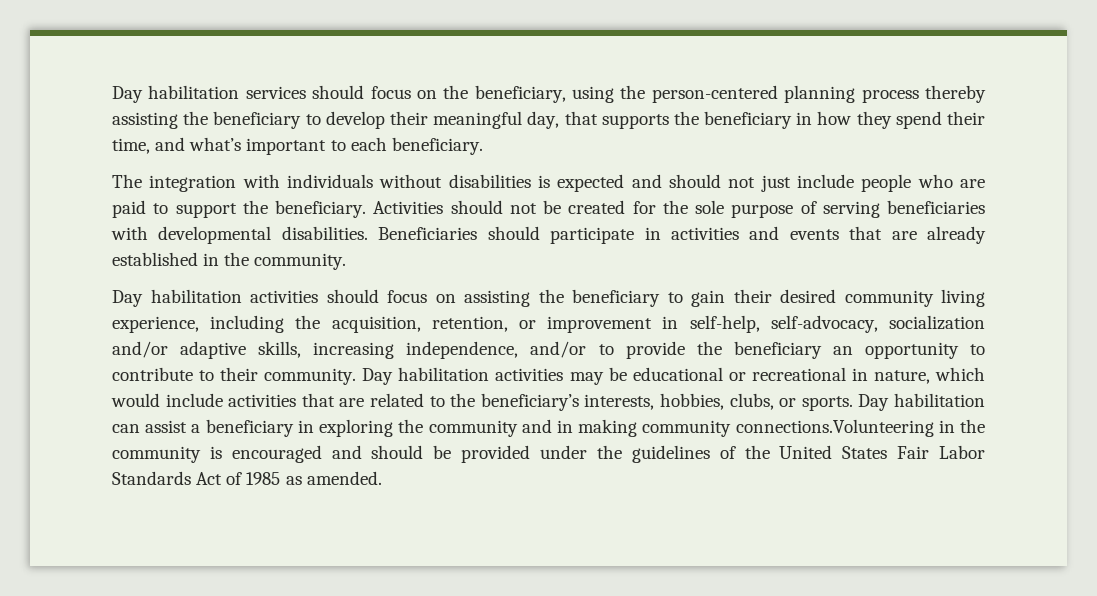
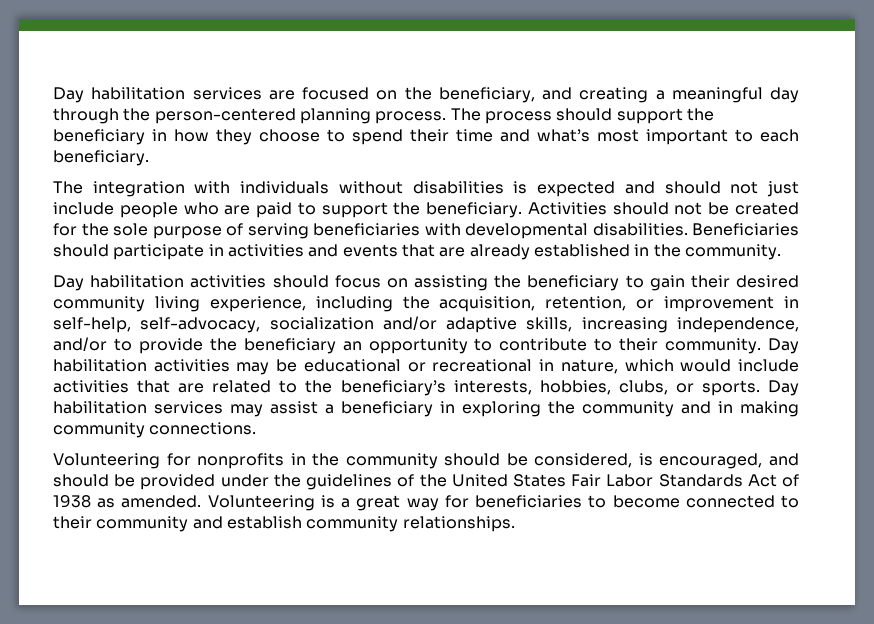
[112,85,411,103] Day habilitation services should focus -> [53,87,369,103] Day habilitation services are focused
[572,85,986,103] [112,111,669,129] using the person-centered planning process thereby assisting the beneficiary to develop their meaningful day, that supports -> [542,87,799,103] [53,108,683,124] and creating a meaningful day through the person-centered planning process. The process should support
(892, 120) none -> [259,129,345,142] choose to
[112,138,150,154] time, -> [456,129,493,142] time
(242, 144) none -> [597,129,639,142] most
[112,424,140,433] can -> [154,401,263,417] services may
[735,419,985,437] [112,445,322,463] connections.Volunteering in the community is encouraged -> [149,422,257,435] [53,453,763,469] connections. // Volunteering for nonprofits in the community should be considered, is encouraged,
[246,472,281,485] 1985 -> [53,495,91,508] 1938
(382, 478) none -> [207,495,800,511] [53,516,515,532] Volunteering is a great way for beneficiaries to become connected to their community and establish community relationships.

